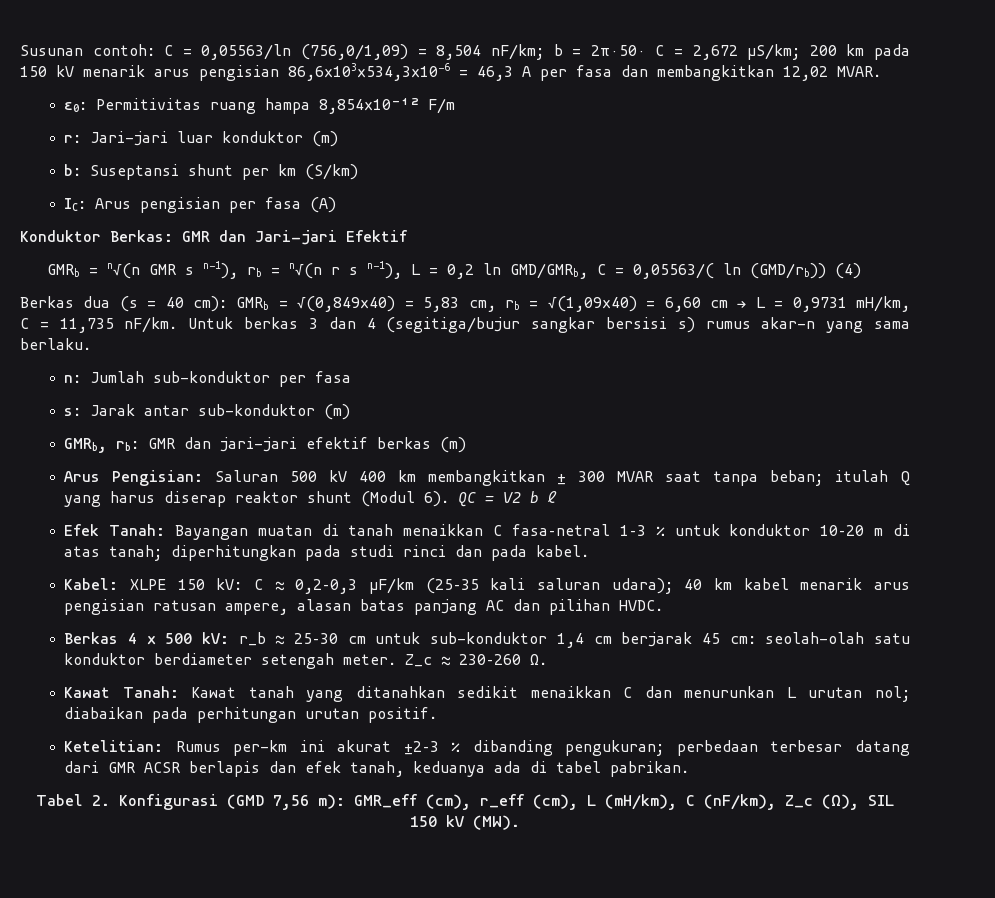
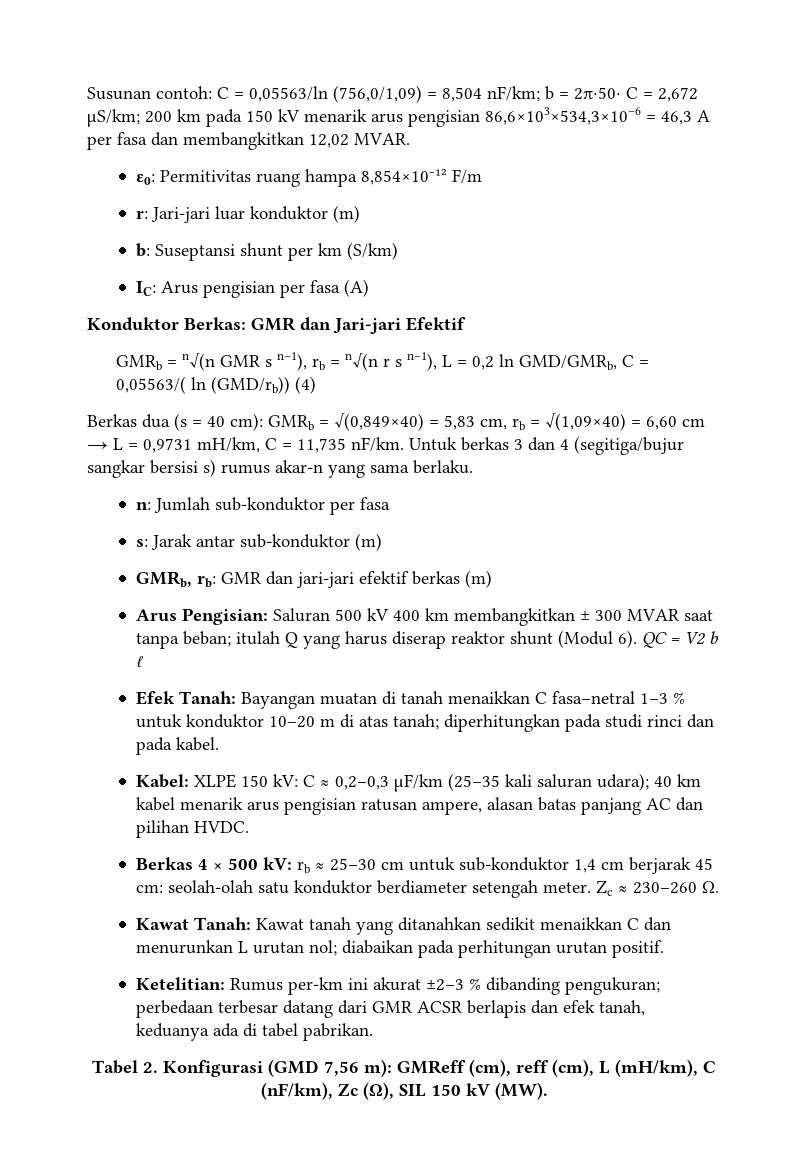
[238,632,266,646] r_b -> [296,861,310,874] rb
[405,654,433,667] Z_c -> [595,880,613,896] Zc
[354,794,525,810] GMR_eff (cm), r_eff -> [397,1059,549,1077] GMReff (cm), reff
[785,795,813,808] Z_c -> [337,1083,358,1096] Zc

